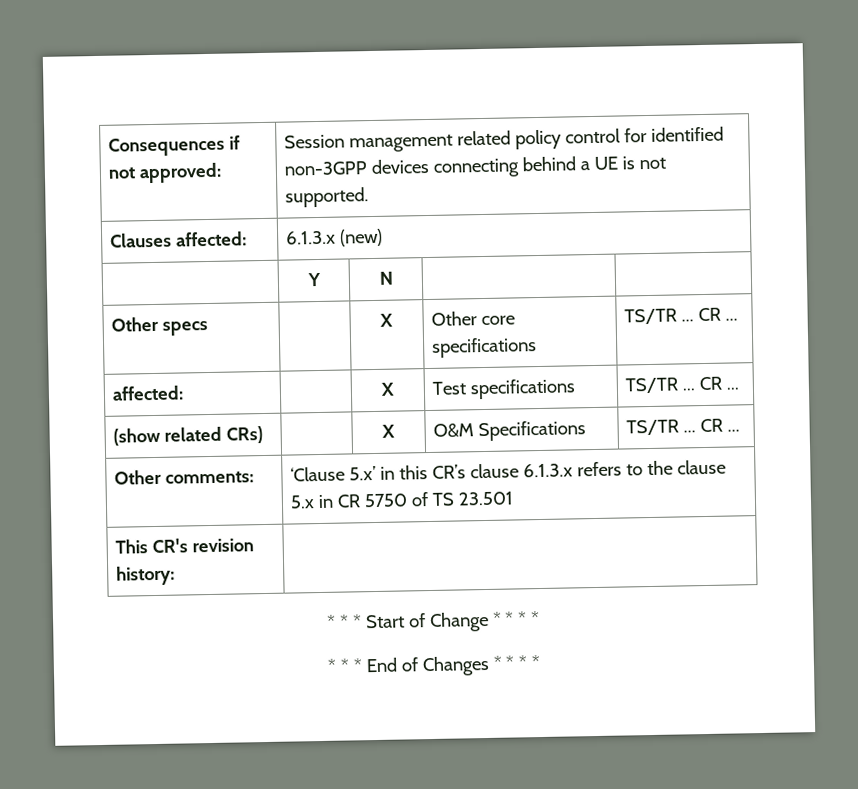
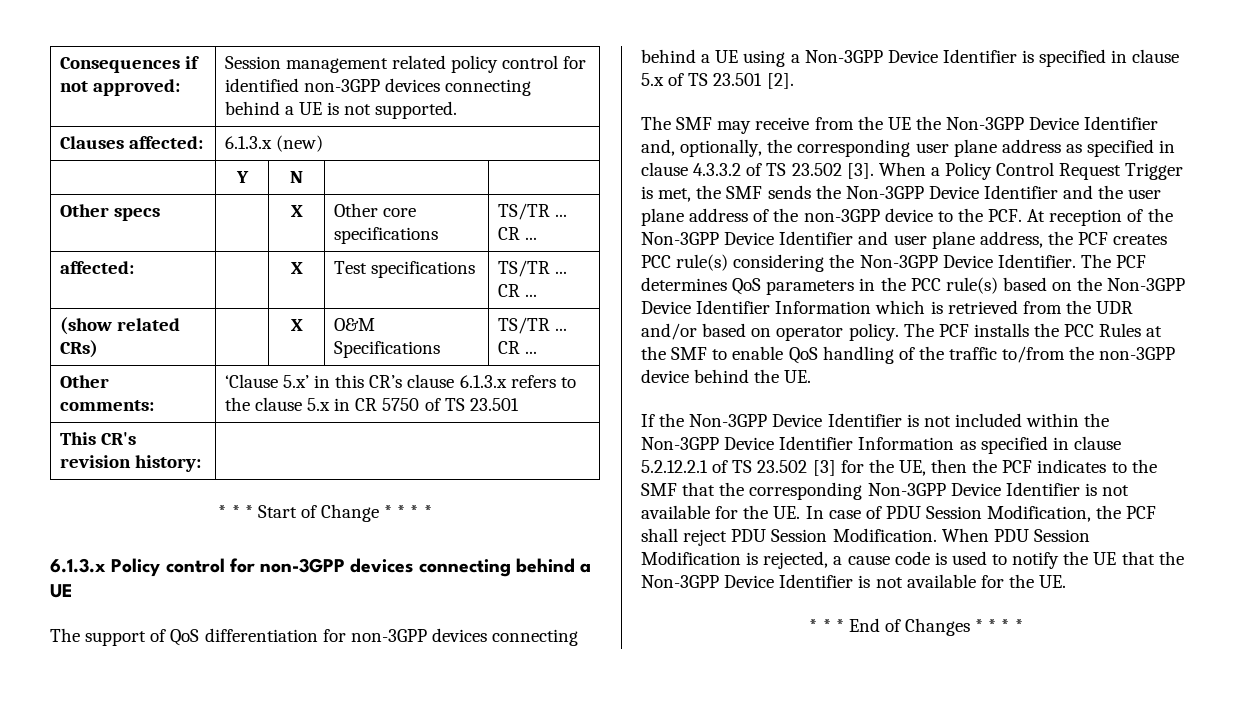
(541, 618) none -> [50,558,592,577] [50,584,72,598] [50,628,579,646] [641,49,1180,67] [641,73,794,89] [641,116,1159,134] [641,139,1176,157] [641,162,1184,180] [641,185,1162,202] [641,208,1173,226] [641,231,1168,249] [641,254,1147,272] [641,277,1186,295] [641,300,1134,314] [641,323,1163,341] [641,346,1176,364] [641,369,812,383] [641,413,1110,427] [641,436,1121,454] [641,459,1157,476] [641,482,1130,500] [641,505,1157,522] [641,528,1090,546] [641,551,1184,569] [641,574,1067,588] // 6.1.3.x Policy control for non-3GPP devices connecting behind a UE // The support of QoS differentiation for non-3GPP devices connecting behind a UE using a Non-3GPP Device Identifier is specified in clause 5.x of TS 23.501 [2]. // The SMF may receive from the UE the Non-3GPP Device Identifier and, optionally, the corresponding user plane address as specified in clause 4.3.3.2 of TS 23.502 [3]. When a Policy Control Request Trigger is met, the SMF sends the Non-3GPP Device Identifier and the user plane address of the non-3GPP device to the PCF. At reception of the Non-3GPP Device Identifier and user plane address, the PCF creates PCC rule(s) considering the Non-3GPP Device Identifier. The PCF determines QoS parameters in the PCC rule(s) based on the Non-3GPP Device Identifier Information which is retrieved from the UDR and/or based on operator policy. The PCF installs the PCC Rules at the SMF to enable QoS handling of the traffic to/from the non-3GPP device behind the UE. // If the Non-3GPP Device Identifier is not included within the Non-3GPP Device Identifier Information as specified in clause 5.2.12.2.1 of TS 23.502 [3] for the UE, then the PCF indicates to the SMF that the corresponding Non-3GPP Device Identifier is not available for the UE. In case of PDU Session Modification, the PCF shall reject PDU Session Modification. When PDU Session Modification is rejected, a cause code is used to notify the UE that the Non-3GPP Device Identifier is not available for the UE.

